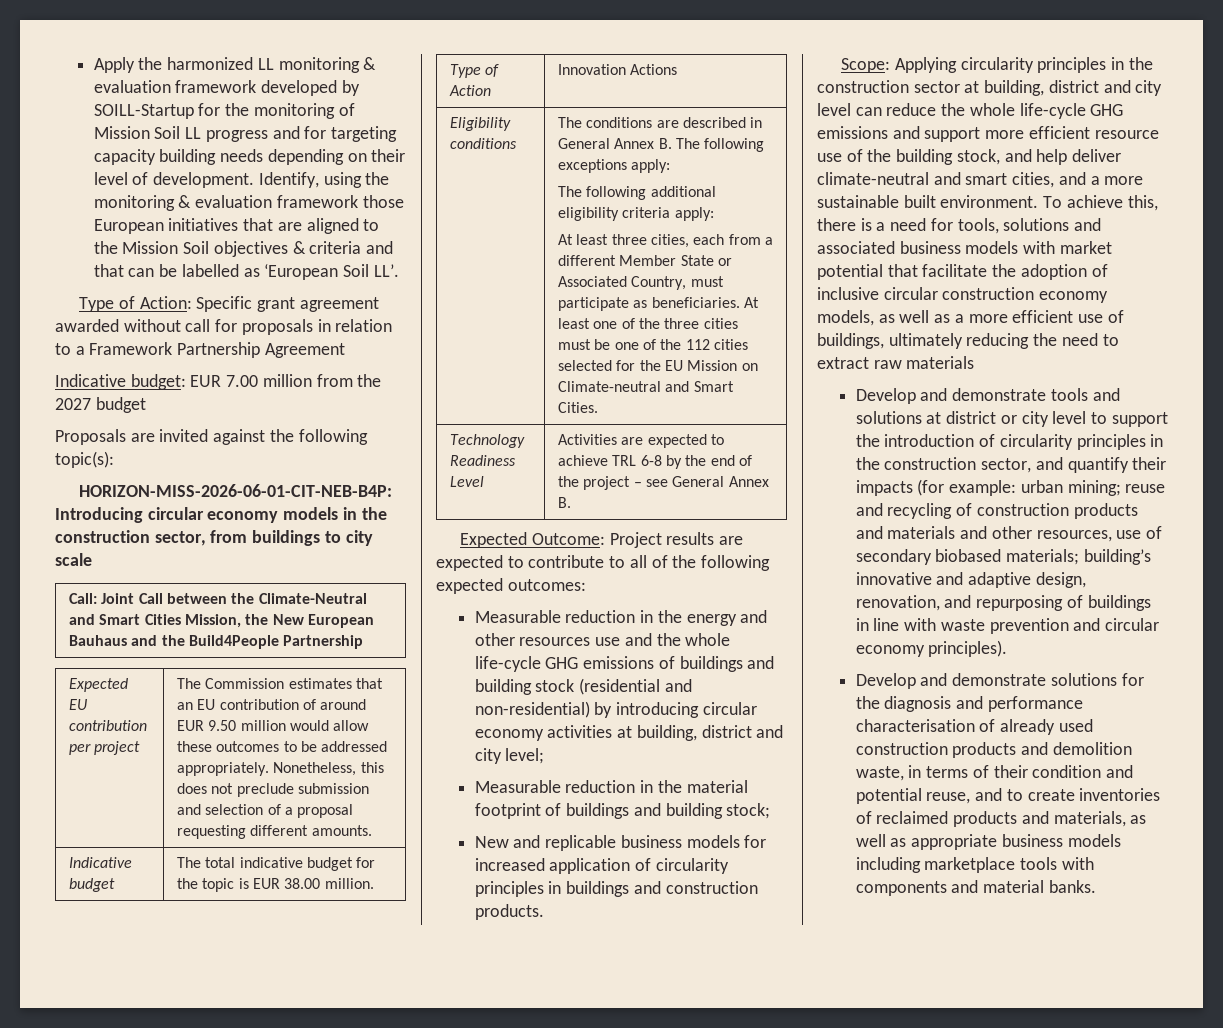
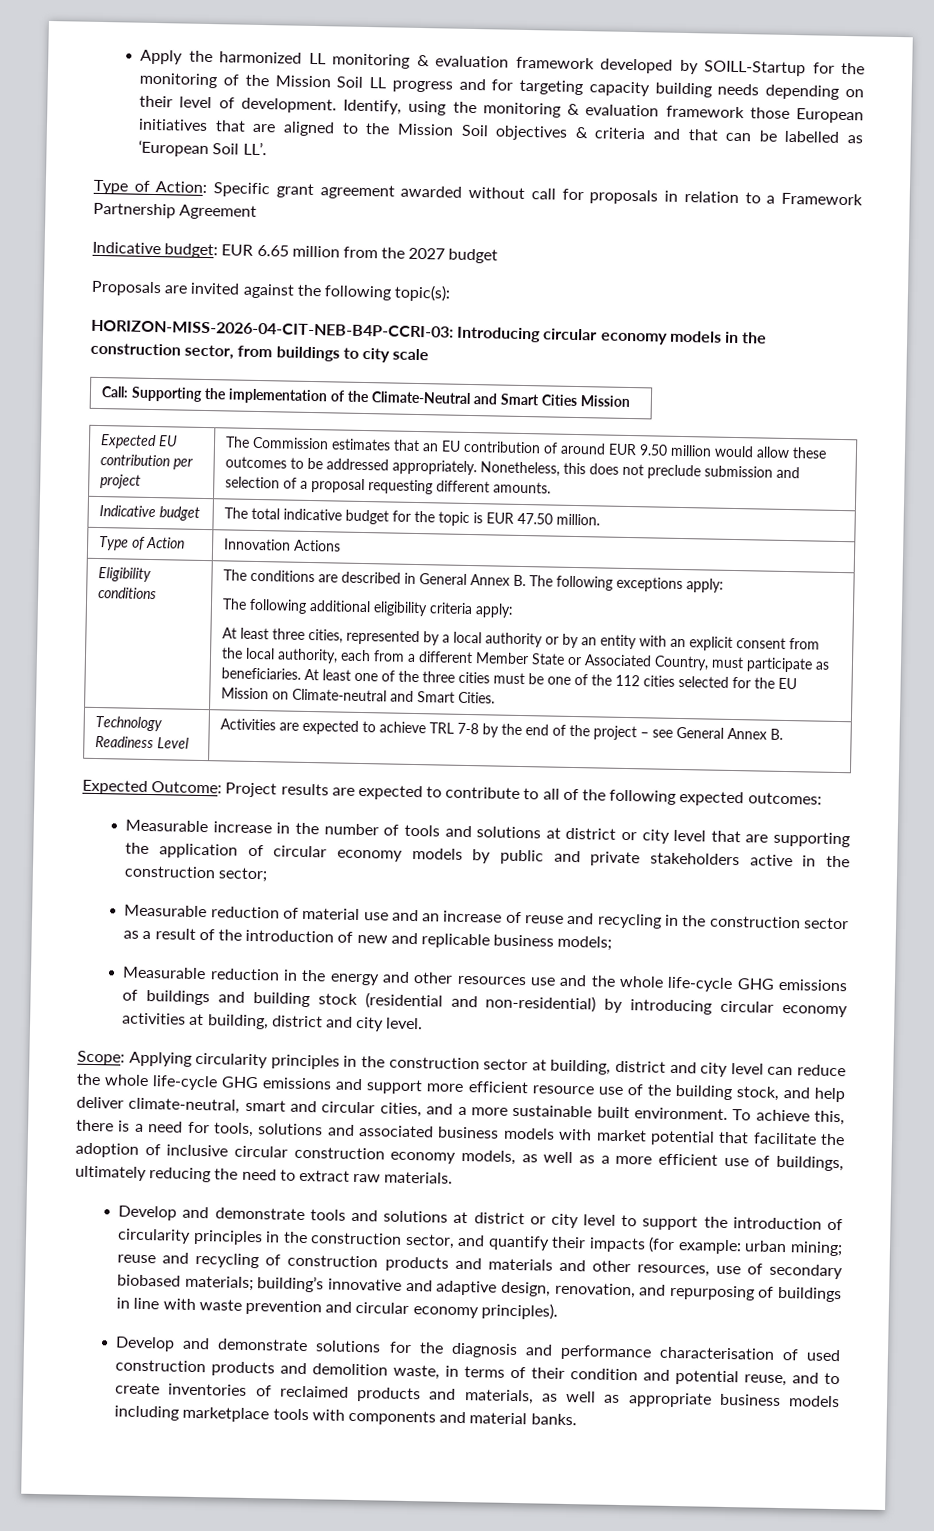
(355, 109) none -> [244,74,269,87] the
[226,375,259,387] 7.00 -> [256,244,289,257] 6.65
[79,484,393,497] HORIZON-MISS-2026-06-01-CIT-NEB-B4P: -> [91,319,454,338] HORIZON-MISS-2026-04-CIT-NEB-B4P-CCRI-03:
[101,593,227,604] Joint Call between -> [130,386,345,405] Supporting the implementation of
[184,614,374,628] [68,635,364,649] Mission, the New European Bauhaus and the Build4People Partnership -> [579,395,630,408] Mission
[284,878,321,889] 38.00 -> [516,512,553,525] 47.50
(689, 241) none -> [345,629,820,651] [220,647,338,664] represented by a local authority or by an entity with an explicit consent from the local authority,
[640,455,662,466] 6-8 -> [456,722,479,735] 7-8
(586, 585) none -> [125,819,850,848] [125,842,851,868] [124,865,269,883] [124,904,849,930] [123,928,613,951] // Measurable increase in the number of tools and solutions at district or city level that are supporting the application of circular economy models by public and private stakeholders active in the construction sector; // Measurable reduction of material use and an increase of reuse and recycling in the construction sector as a result of the introduction of new and replicable business models;
[505,748,545,764] [474,780,748,793] [474,803,771,819] [474,835,767,851] [474,858,729,874] [474,881,758,897] [474,904,544,920] level; // Measurable reduction in the material footprint of buildings and building stock; // New and replicable business models for increased application of circularity principles in buildings and construction products. -> [386,1017,424,1030] level.
[817,172,1008,185] climate-neutral and smart -> [128,1097,376,1114] climate-neutral, smart and circular
[906,356,975,369] materials -> [384,1171,454,1184] materials.
[1000,719,1056,735] already -> (799, 1355) none

